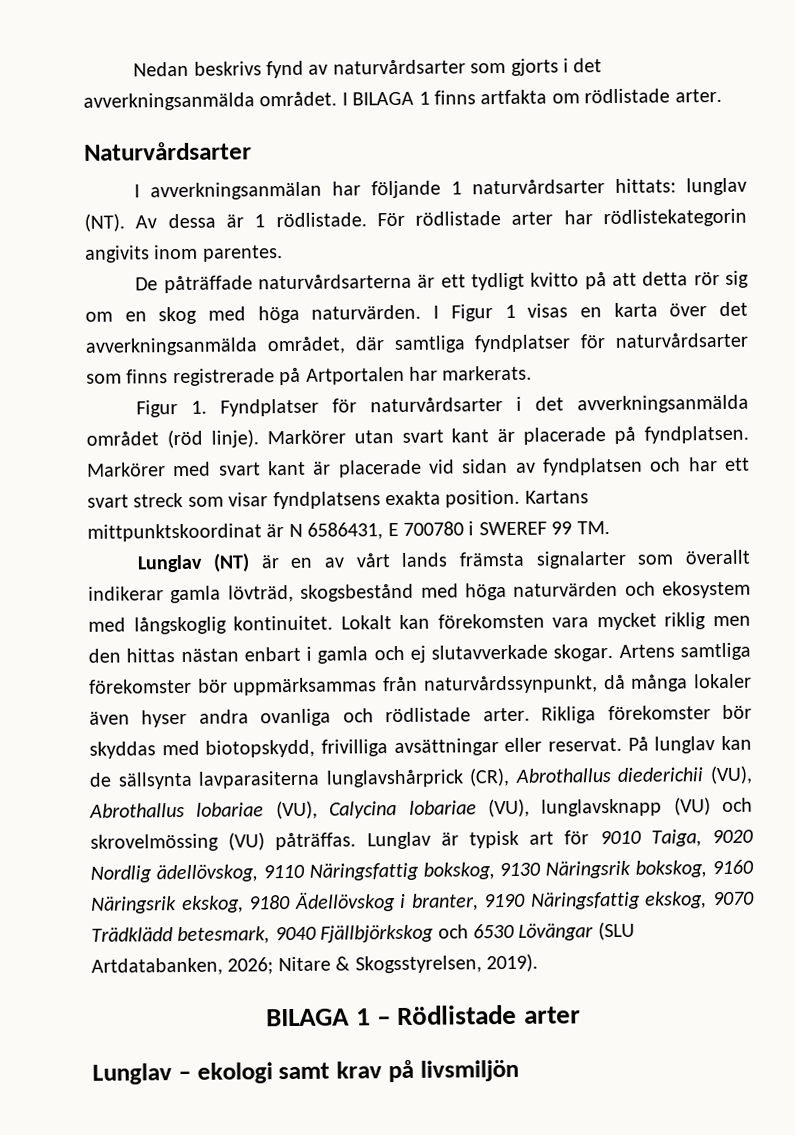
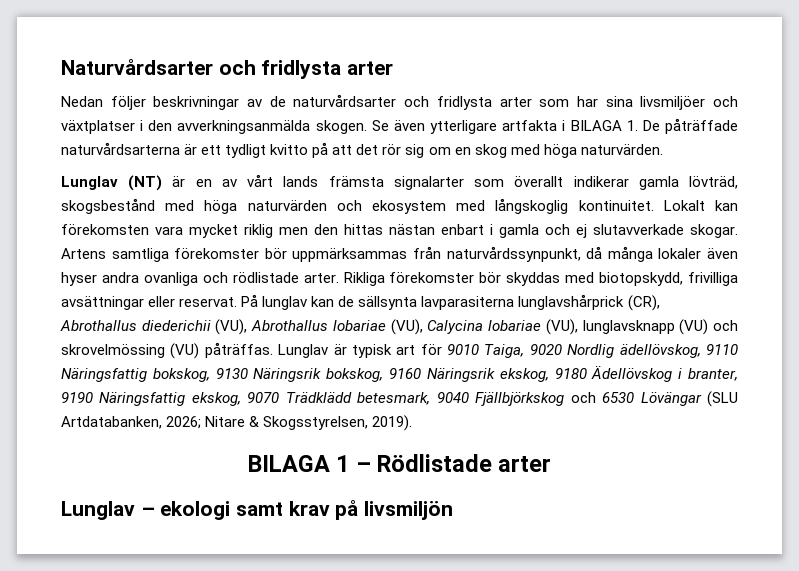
[133,58,603,79] [83,88,722,111] [84,141,252,161] [134,177,747,201] [84,208,747,232] [85,244,283,263] Nedan beskrivs fynd av naturvårdsarter som gjorts i det avverkningsanmälda området. I BILAGA 1 finns artfakta om rödlistade arter. // Naturvårdsarter // I avverkningsanmälan har följande 1 naturvårdsarter hittats: lunglav (NT). Av dessa är 1 rödlistade. För rödlistade arter har rödlistekategorin angivits inom parentes. // -> [61,59,394,79] [61,94,739,110] [61,120,638,134] Naturvårdsarter och fridlysta arter // Nedan följer beskrivningar av de naturvårdsarter och fridlysta arter som har sina livsmiljöer och växtplatser i den avverkningsanmälda skogen. Se även ytterligare artfakta i BILAGA 1.
[642,271,689,286] detta -> [356,144,379,155] det
[433,301,749,322] [85,332,748,356] [86,365,533,387] [136,394,749,418] [86,425,749,449] [87,457,751,478] [87,489,589,510] [87,521,610,542] I Figur 1 visas en karta över det avverkningsanmälda området, där samtliga fyndplatser för naturvårdsarter som finns registrerade på Artportalen har markerats. // Figur 1. Fyndplatser för naturvårdsarter i det avverkningsanmälda området (röd linje). Markörer utan svart kant är placerade på fyndplatsen. Markörer med svart kant är placerade vid sidan av fyndplatsen och har ett svart streck som visar fyndplatsens exakta position. Kartans mittpunktskoordinat är N 6586431, E 700780 i SWEREF 99 TM. -> (663, 149) none

